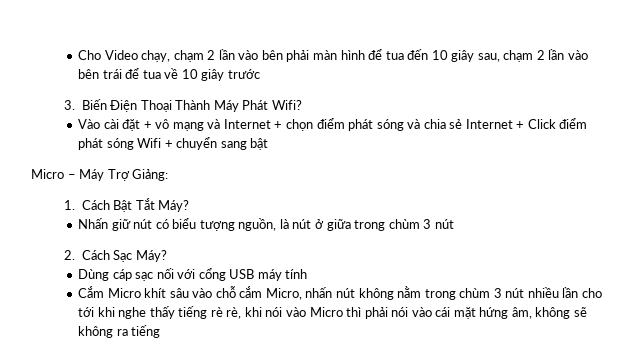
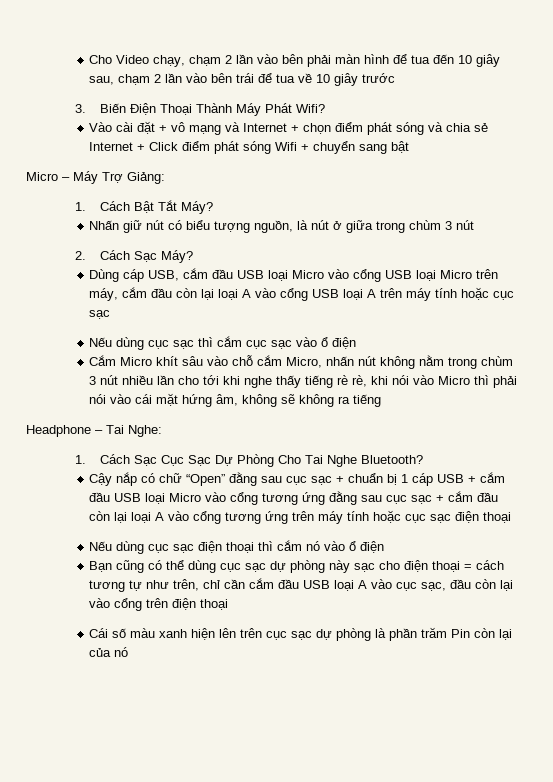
[135,268,308,281] sạc nối với cổng USB máy tính -> [148,268,499,282] [89,287,515,301] [89,310,111,319] [89,336,357,350] USB, cắm đầu USB loại Micro vào cổng USB loại Micro trên máy, cắm đầu còn lại loại A vào cổng USB loại A trên máy tính hoặc cục sạc // Nếu dùng cục sạc thì cắm cục sạc vào ổ điện
(161, 331) none -> [26,425,162,437] [75,454,423,467] [89,472,506,486] [89,491,499,505] [89,510,512,524] [89,540,385,554] [89,560,505,573] [89,578,514,592] [89,598,229,611] [89,627,513,641] [89,647,129,657] // Headphone – Tai Nghe: // 1. Cách Sạc Cục Sạc Dự Phòng Cho Tai Nghe Bluetooth? // Cậy nắp có chữ “Open” đằng sau cục sạc + chuẩn bị 1 cáp USB + cắm đầu USB loại Micro vào cổng tương ứng đằng sau cục sạc + cắm đầu còn lại loại A vào cổng tương ứng trên máy tính hoặc cục sạc điện thoại // Nếu dùng cục sạc điện thoại thì cắm nó vào ổ điện // Bạn cũng có thể dùng cục sạc dự phòng này sạc cho điện thoại = cách tương tự như trên, chỉ cần cắm đầu USB loại A vào cục sạc, đầu còn lại vào cổng trên điện thoại // Cái số màu xanh hiện lên trên cục sạc dự phòng là phần trăm Pin còn lại của nó

